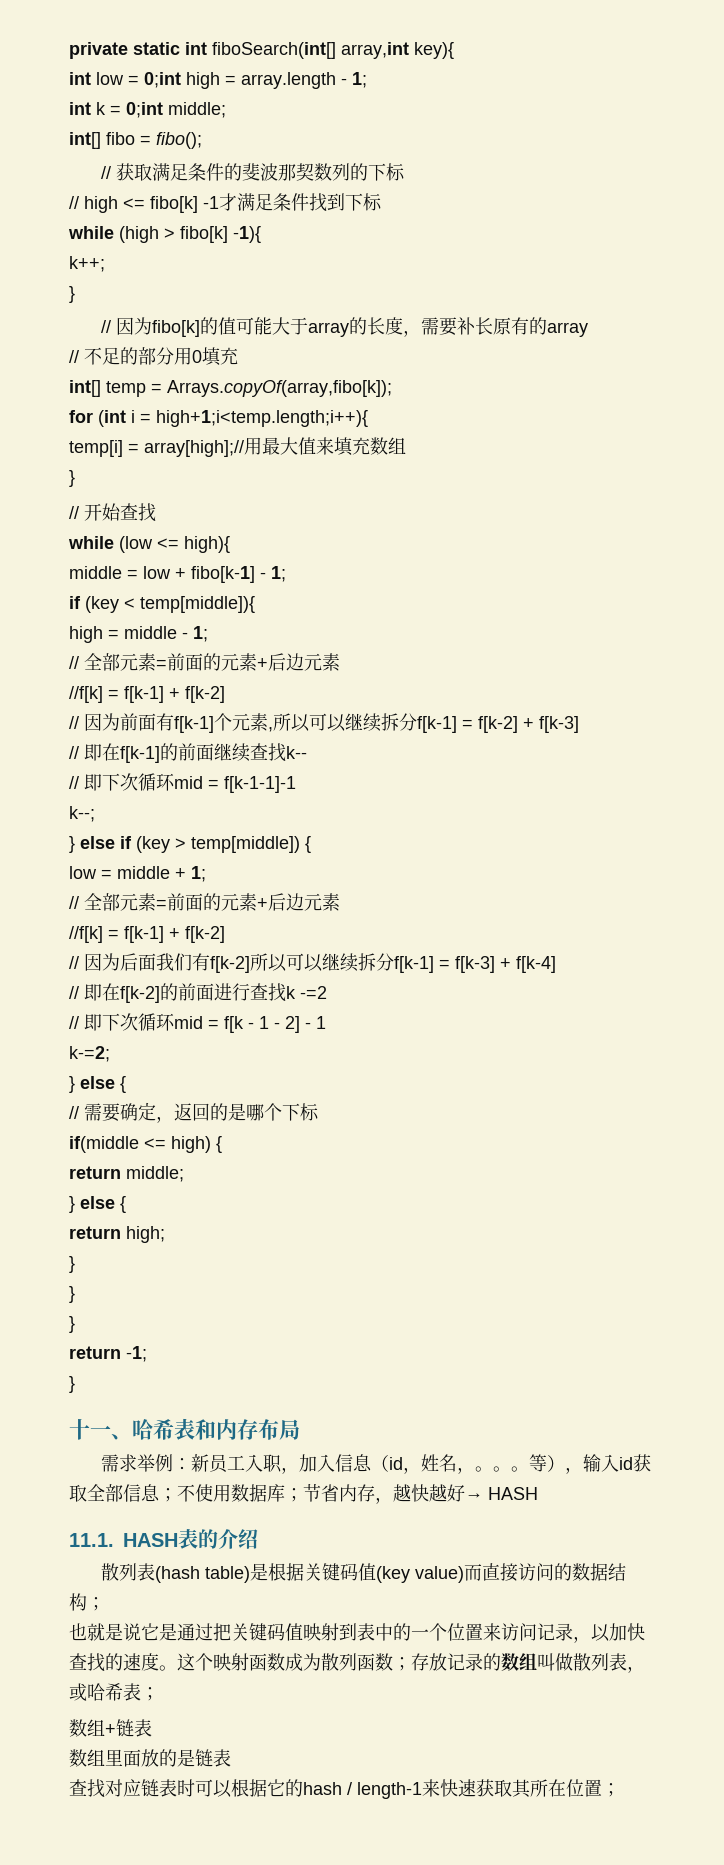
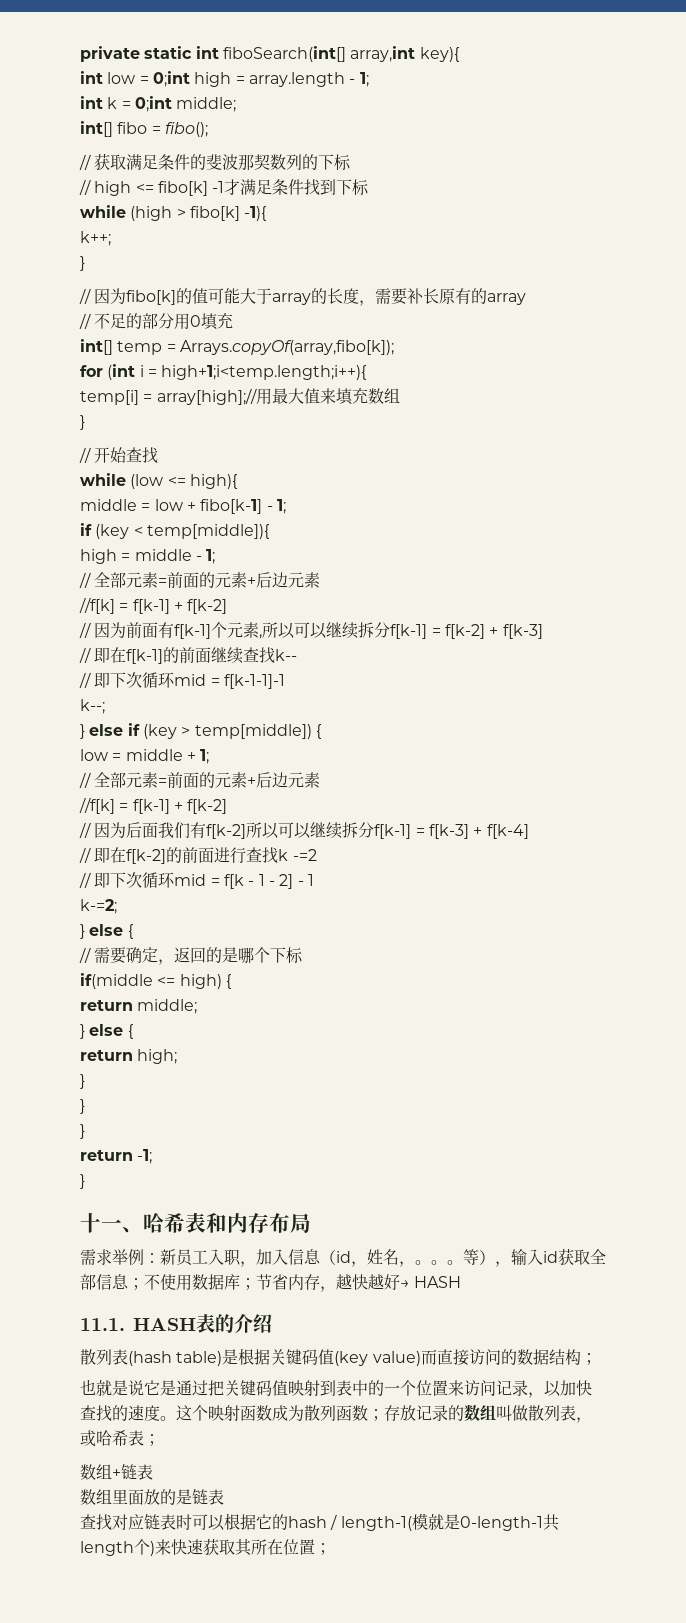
[357,1782,422,1799] length-1 -> [340,1513,559,1531] [80,1539,155,1556] length-1(模就是0-length-1共length个)

